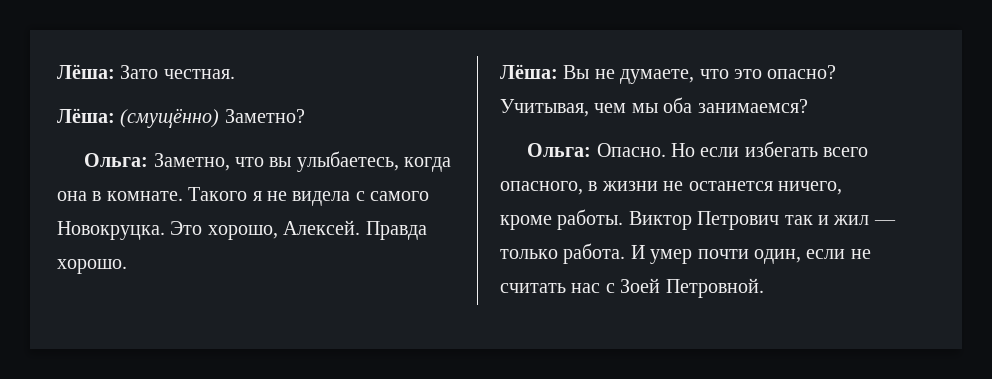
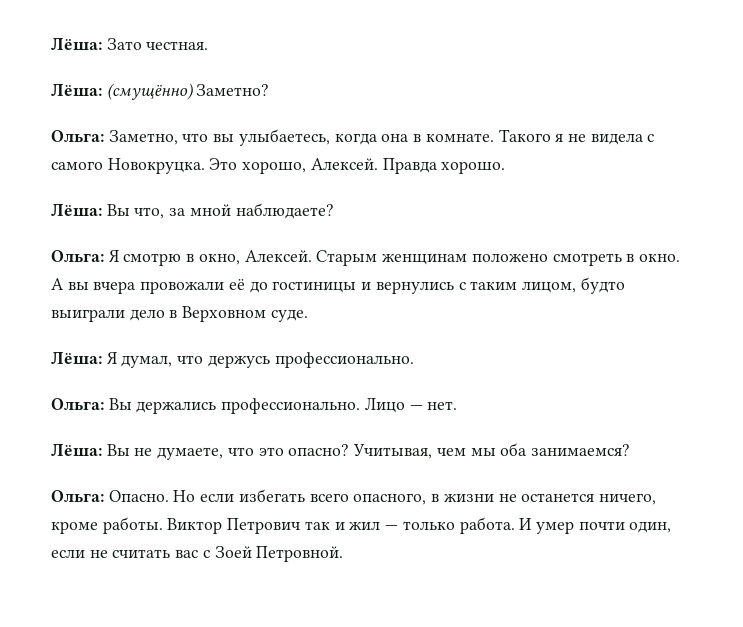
(127, 266) none -> [51,203,334,219] [51,249,680,266] [51,277,625,294] [51,306,308,322] [51,351,414,368] [51,397,458,414] // Лёша: Вы что, за мной наблюдаете? // Ольга: Я смотрю в окно, Алексей. Старым женщинам положено смотреть в окно. А вы вчера провожали её до гостиницы и вернулись с таким лицом, будто выиграли дело в Верховном суде. // Лёша: Я думал, что держусь профессионально. // Ольга: Вы держались профессионально. Лицо — нет.
[571,283,601,293] нас -> [175,550,199,558] вас

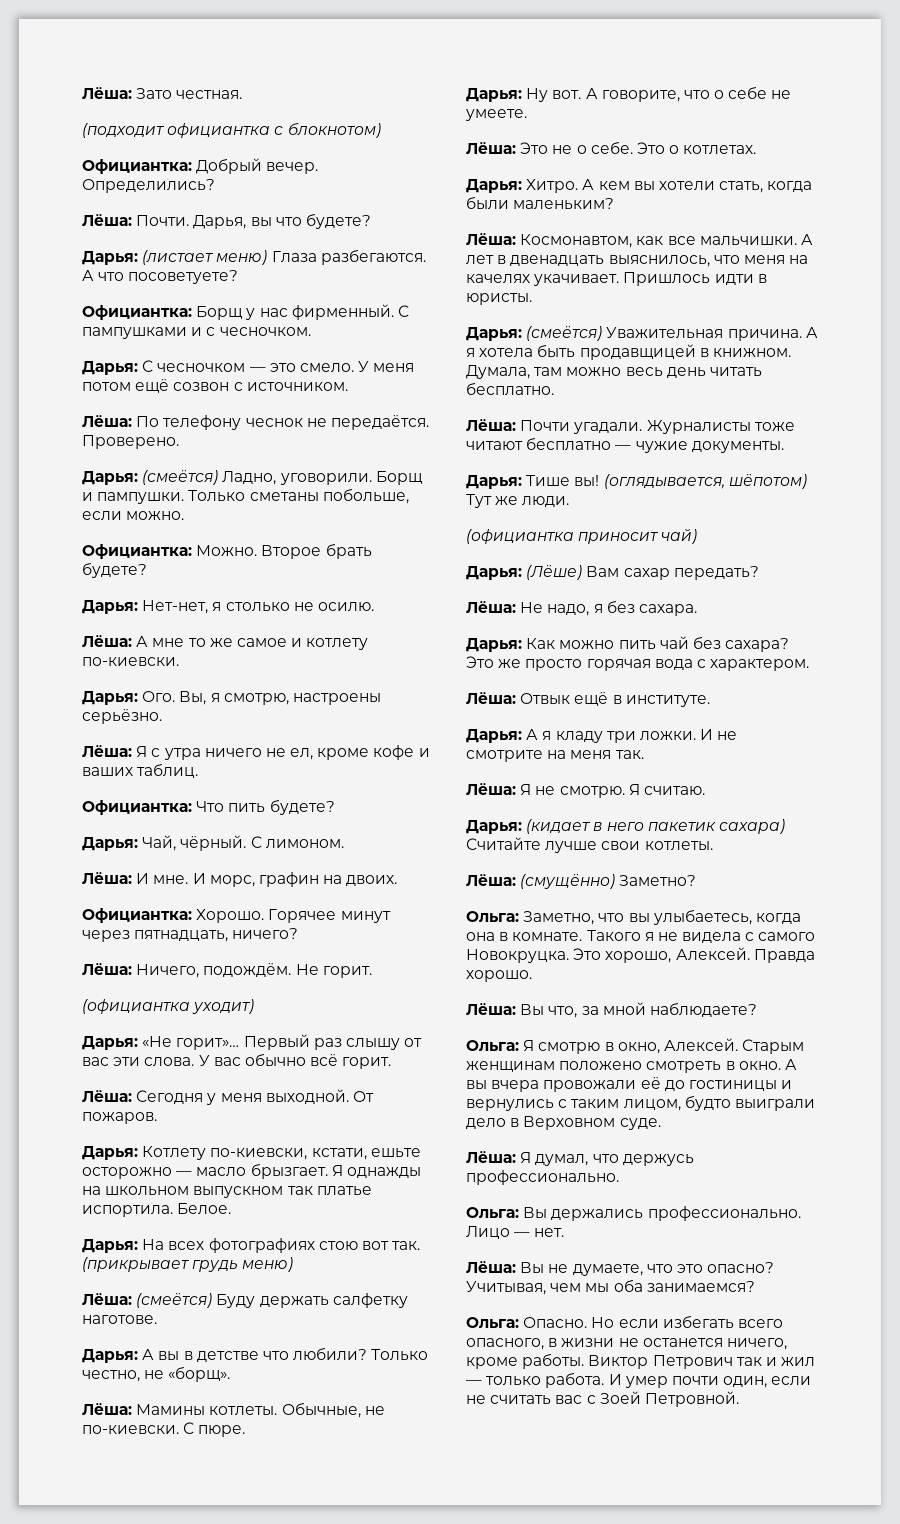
(209, 45) none -> [82,122,381,138] [82,158,319,174] [82,179,215,193] [82,213,371,229] [82,249,426,265] [82,270,239,284] [82,304,409,320] [82,327,311,339] [82,360,415,375] [82,379,348,393] [82,415,429,430] [82,435,179,449] [82,470,423,485] [82,488,409,504] [82,511,185,520] [82,543,372,559] [82,562,147,578] [82,600,374,614] [82,635,369,650] [82,657,179,666] [82,691,381,705] [82,709,162,724] [82,745,430,760] [82,763,199,778] [82,799,335,815] [82,835,344,851] [82,872,398,887] [82,908,391,923] [82,928,299,942] [82,963,372,978] [82,999,255,1014] [82,1034,423,1050] [82,1053,392,1069] [82,1089,374,1105] [82,1112,157,1124] [82,1146,421,1160] [82,1163,421,1179] [82,1186,372,1198] [82,1203,232,1217] [82,1238,421,1253] [82,1257,294,1272] [82,1293,408,1308] [82,1315,157,1324] [82,1347,429,1363] [82,1366,231,1382] [82,1402,385,1418] [82,1422,246,1437] [466,86,792,102] [465,109,527,121] [466,141,757,154] [466,179,813,193] [466,196,615,210] [466,233,813,248] [466,255,809,267] [466,272,767,286] [466,293,532,305] [466,326,818,341] [466,344,791,360] [466,365,762,379] [466,382,554,395] [466,419,795,434] [466,437,784,453] [466,474,807,489] [466,494,570,508] [466,529,698,544] [466,565,759,580] [466,600,697,616] [466,636,790,652] [466,656,810,671] [466,692,710,707] [466,729,738,743] [466,750,644,762] [466,783,705,798] [466,819,785,834] [466,837,713,853] // (подходит официантка с блокнотом) // Официантка: Добрый вечер. Определились? // Лёша: Почти. Дарья, вы что будете? // Дарья: (листает меню) Глаза разбегаются. А что посоветуете? // Официантка: Борщ у нас фирменный. С пампушками и с чесночком. // Дарья: С чесночком — это смело. У меня потом ещё созвон с источником. // Лёша: По телефону чеснок не передаётся. Проверено. // Дарья: (смеётся) Ладно, уговорили. Борщ и пампушки. Только сметаны побольше, если можно. // Официантка: Можно. Второе брать будете? // Дарья: Нет-нет, я столько не осилю. // Лёша: А мне то же самое и котлету по-киевски. // Дарья: Ого. Вы, я смотрю, настроены серьёзно. // Лёша: Я с утра ничего не ел, кроме кофе и ваших таблиц. // Официантка: Что пить будете? // Дарья: Чай, чёрный. С лимоном. // Лёша: И мне. И морс, графин на двоих. // Официантка: Хорошо. Горячее минут через пятнадцать, ничего? // Лёша: Ничего, подождём. Не горит. // (официантка уходит) // Дарья: «Не горит»… Первый раз слышу от вас эти слова. У вас обычно всё горит. // Лёша: Сегодня у меня выходной. От пожаров. // Дарья: Котлету по-киевски, кстати, ешьте осторожно — масло брызгает. Я однажды на школьном выпускном так платье испортила. Белое. // Дарья: На всех фотографиях стою вот так. (прикрывает грудь меню) // Лёша: (смеётся) Буду держать салфетку наготове. // Дарья: А вы в детстве что любили? Только честно, не «борщ». // Лёша: Мамины котлеты. Обычные, не по-киевски. С пюре. // Дарья: Ну вот. А говорите, что о себе не умеете. // Лёша: Это не о себе. Это о котлетах. // Дарья: Хитро. А кем вы хотели стать, когда были маленьким? // Лёша: Космонавтом, как все мальчишки. А лет в двенадцать выяснилось, что меня на качелях укачивает. Пришлось идти в юристы. // Дарья: (смеётся) Уважительная причина. А я хотела быть продавщицей в книжном. Думала, там можно весь день читать бесплатно. // Лёша: Почти угадали. Журналисты тоже читают бесплатно — чужие документы. // Дарья: Тише вы! (оглядывается, шёпотом) Тут же люди. // (официантка приносит чай) // Дарья: (Лёше) Вам сахар передать? // Лёша: Не надо, я без сахара. // Дарья: Как можно пить чай без сахара? Это же просто горячая вода с характером. // Лёша: Отвык ещё в институте. // Дарья: А я кладу три ложки. И не смотрите на меня так. // Лёша: Я не смотрю. Я считаю. // Дарья: (кидает в него пакетик сахара) Считайте лучше свои котлеты.

